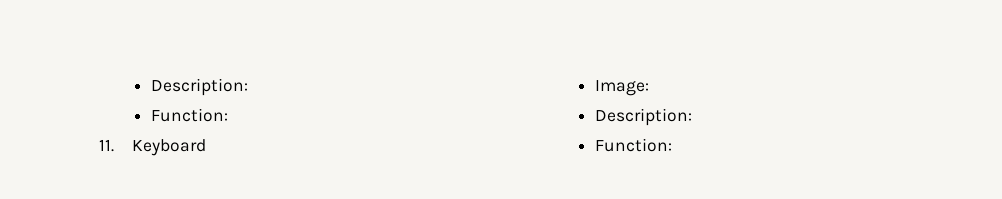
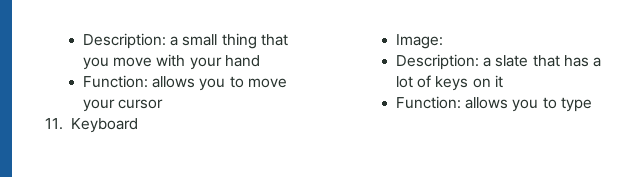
[150,78,248,96] [150,108,228,122] [98,139,206,156] [594,80,649,96] [594,108,692,126] [594,138,672,152] Description: // Function: // 11. Keyboard // Image: // Description: // Function: -> [83,33,288,49] [83,54,260,70] [83,75,287,91] [83,99,164,112] [45,118,138,133] [396,34,444,49] [396,54,602,70] [396,75,503,91] [396,96,592,112] Description: a small thing that you move with your hand // Function: allows you to move your cursor // 11. Keyboard // Image: // Description: a slate that has a lot of keys on it // Function: allows you to type

